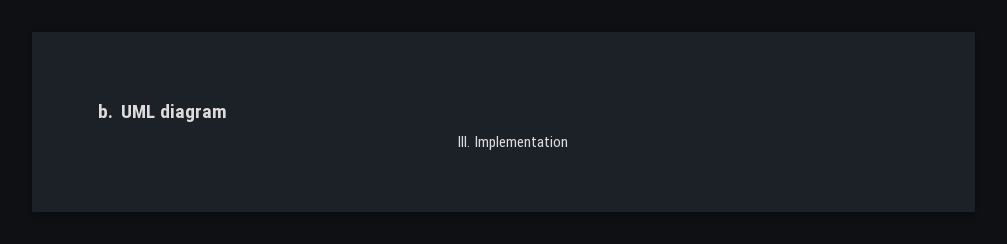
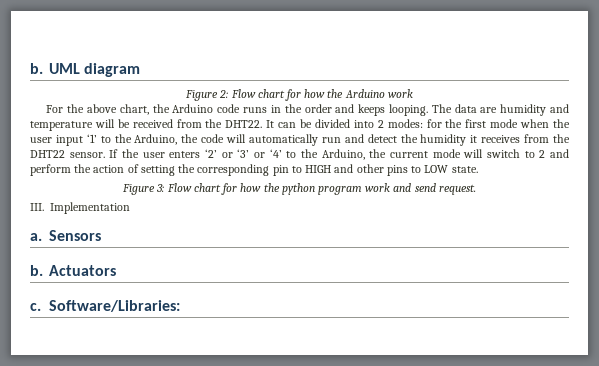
[458,136,568,150] III. Implementation -> [185,89,413,101] [46,104,570,116] [30,119,570,131] [30,134,571,146] [30,149,570,160] [30,164,478,176] [122,183,476,195] [30,202,130,214] [30,230,101,241] [30,265,116,276] [30,300,180,312] Figure 2: Flow chart for how the Arduino work // For the above chart, the Arduino code runs in the order and keeps looping. The data are humidity and temperature will be received from the DHT22. It can be divided into 2 modes: for the first mode when the user input ‘1’ to the Arduino, the code will automatically run and detect the humidity it receives from the DHT22 sensor. If the user enters ‘2’ or ‘3’ or ‘4’ to the Arduino, the current mode will switch to 2 and perform the action of setting the corresponding pin to HIGH and other pins to LOW state. // Figure 3: Flow chart for how the python program work and send request. // III. Implementation // a. Sensors // b. Actuators // c. Software/Libraries:

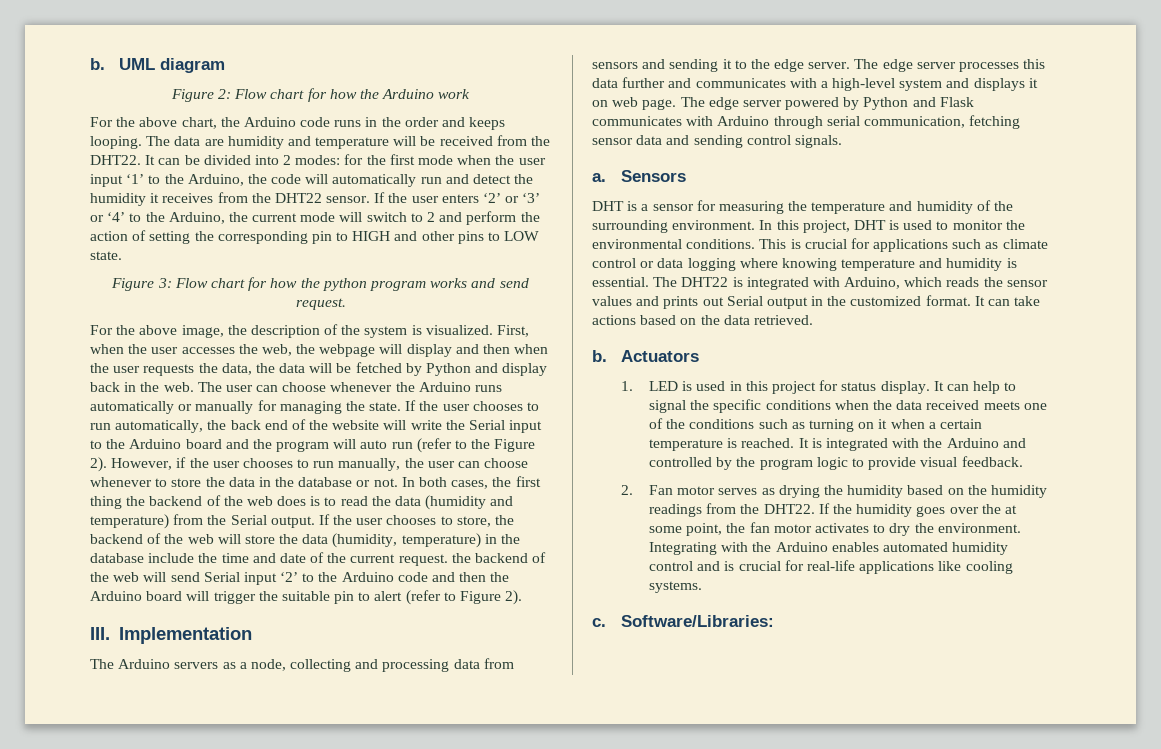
[365,183,391,192] work -> [430,278,468,288] works
[30,202,130,214] [30,230,101,241] [30,265,116,276] III. Implementation // a. Sensors // b. Actuators -> [90,324,530,338] [90,344,549,357] [90,362,548,376] [90,382,503,392] [90,400,540,414] [90,419,543,433] [90,438,536,453] [90,457,529,472] [90,476,541,489] [90,495,514,510] [90,514,515,529] [90,533,521,548] [90,552,547,566] [90,572,510,585] [90,590,523,605] [90,627,252,644] [90,658,514,672] [592,59,1046,72] [592,77,1038,91] [592,97,974,110] [592,115,1021,129] [592,135,842,148] [592,170,686,182] [592,200,1014,214] [592,220,1025,233] [592,238,1048,252] [592,258,1017,271] [592,277,1048,290] [592,295,1041,309] [592,315,813,325] [592,350,699,362] [620,380,1017,394] [649,399,1047,413] [649,418,982,432] [649,438,1026,451] [649,456,1023,470] [620,485,1047,498] [649,503,1017,517] [649,522,1021,536] [649,542,1009,555] [649,560,1013,574] [649,581,703,593] For the above image, the description of the system is visualized. First, when the user accesses the web, the webpage will display and then when the user requests the data, the data will be fetched by Python and display back in the web. The user can choose whenever the Arduino runs automatically or manually for managing the state. If the user chooses to run automatically, the back end of the website will write the Serial input to the Arduino board and the program will auto run (refer to the Figure 2). However, if the user chooses to run manually, the user can choose whenever to store the data in the database or not. In both cases, the first thing the backend of the web does is to read the data (humidity and temperature) from the Serial output. If the user chooses to store, the backend of the web will store the data (humidity, temperature) in the database include the time and date of the current request. the backend of the web will send Serial input ‘2’ to the Arduino code and then the Arduino board will trigger the suitable pin to alert (refer to Figure 2). // III. Implementation // The Arduino servers as a node, collecting and processing data from sensors and sending it to the edge server. The edge server processes this data further and communicates with a high-level system and displays it on web page. The edge server powered by Python and Flask communicates with Arduino through serial communication, fetching sensor data and sending control signals. // a. Sensors // DHT is a sensor for measuring the temperature and humidity of the surrounding environment. In this project, DHT is used to monitor the environmental conditions. This is crucial for applications such as climate control or data logging where knowing temperature and humidity is essential. The DHT22 is integrated with Arduino, which reads the sensor values and prints out Serial output in the customized format. It can take actions based on the data retrieved. // b. Actuators // 1. LED is used in this project for status display. It can help to signal the specific conditions when the data received meets one of the conditions such as turning on it when a certain temperature is reached. It is integrated with the Arduino and controlled by the program logic to provide visual feedback. // 2. Fan motor serves as drying the humidity based on the humidity readings from the DHT22. If the humidity goes over the at some point, the fan motor activates to dry the environment. Integrating with the Arduino enables automated humidity control and is crucial for real-life applications like cooling systems.

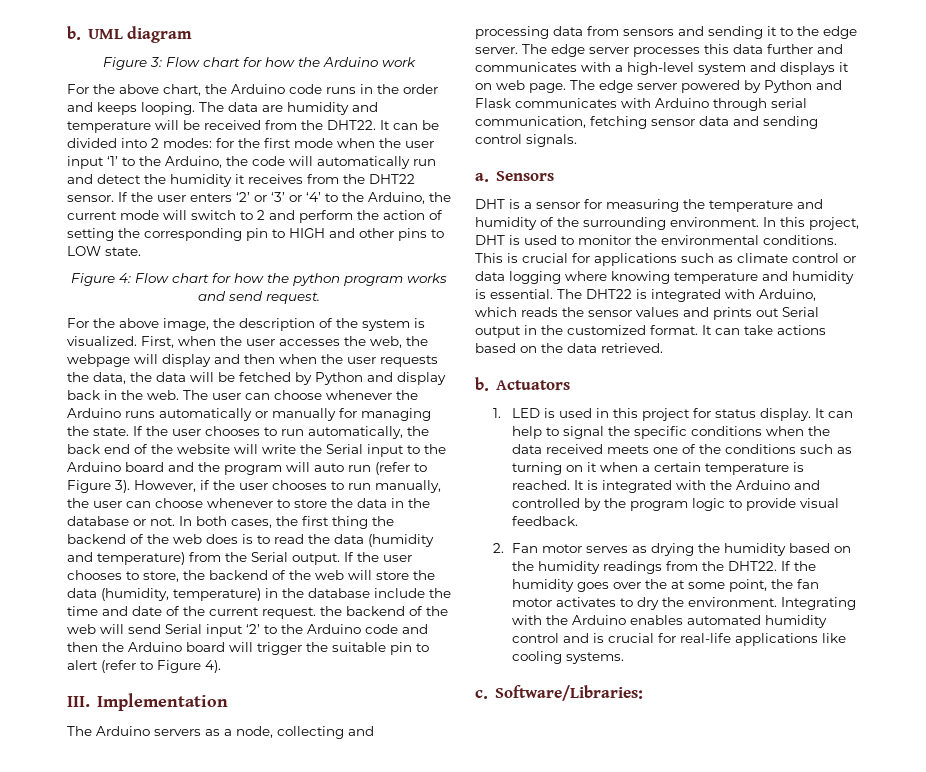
[217,89,231,99] 2: -> [150,57,162,67] 3:
[157,278,172,288] 3: -> [119,273,131,283] 4:
[471,439,536,452] [90,457,107,472] the Figure 2). -> [67,480,130,493] Figure 3).
[505,590,523,605] 2). -> [205,660,221,673] 4).

